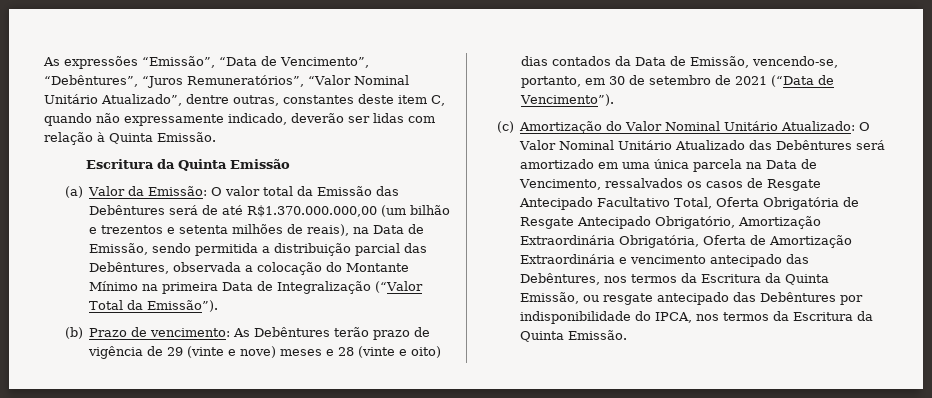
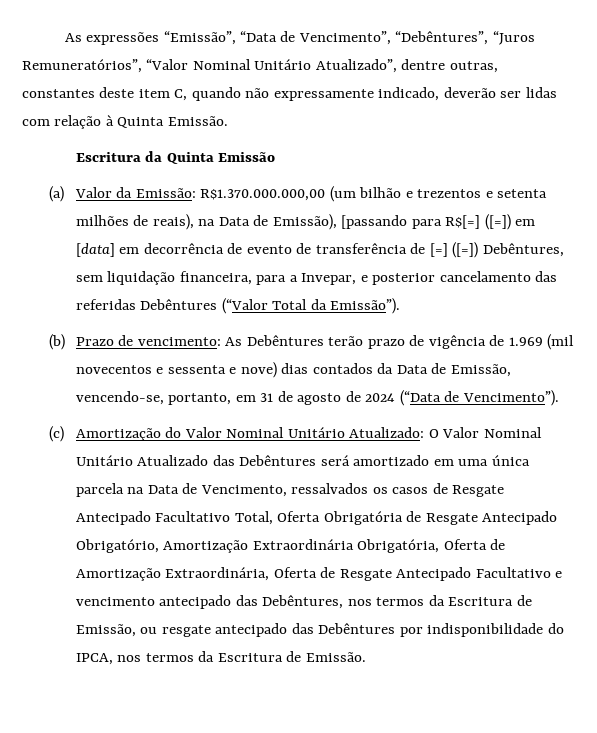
[211,186,400,196] [89,205,244,215] O valor total da Emissão das Debêntures será de até -> (196, 193) none
[89,243,428,256] [89,262,410,275] [89,281,372,294] Emissão, sendo permitida a distribuição parcial das Debêntures, observada a colocação do Montante Mínimo na primeira Data de Integralização -> [272,214,535,230] [75,242,564,258] [75,271,558,285] [75,299,218,310] Emissão), [passando para R$[=] ([=]) em [data] em decorrência de evento de transferência de [=] ([=]) Debêntures, sem liquidação financeira, para a Invepar, e posterior cancelamento das referidas Debêntures
[167,346,442,358] 29 (vinte e nove) meses e 28 (vinte e oito) -> [508,334,574,350] [75,362,277,378] 1.969 (mil novecentos e sessenta e nove)
[609,75,768,85] 30 de setembro de 2021 -> [260,391,396,405] 31 de agosto de 2024
[520,254,616,264] Extraordinária -> [165,567,551,581] Extraordinária, Oferta de Resgate Antecipado Facultativo
[765,273,830,285] da Quinta -> [516,595,532,606] de
[857,311,874,321] [520,331,565,342] da Quinta -> [286,651,302,662] de

